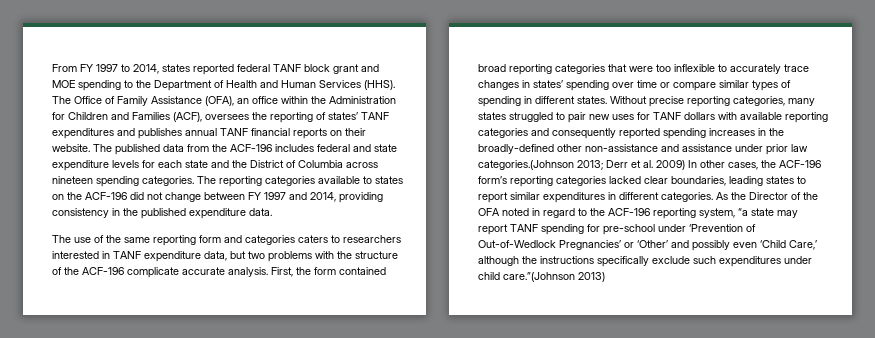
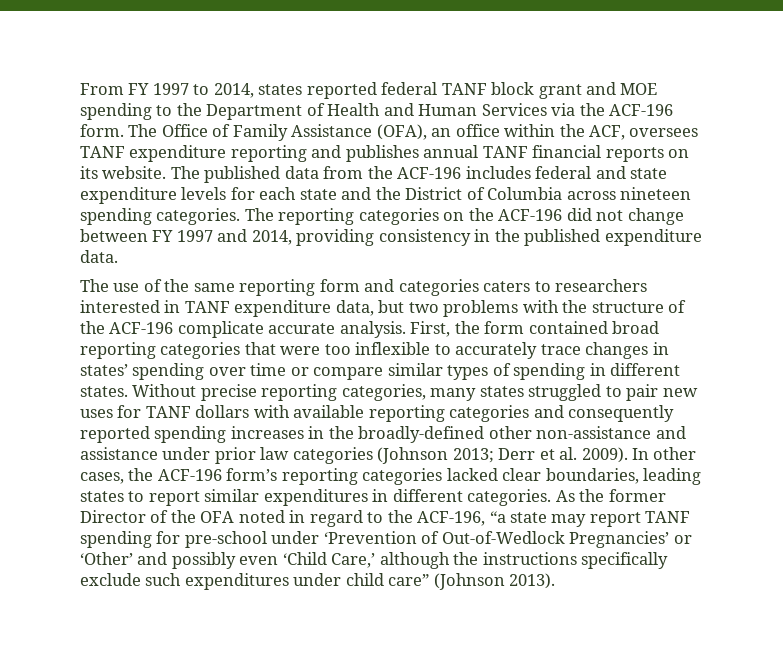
[364,80,395,90] (HHS). -> [551,103,674,116] [80,124,124,137] via the ACF-196 form.
[329,96,396,104] [52,112,389,123] [52,128,114,139] Administration for Children and Families (ACF), oversees the reporting of states’ TANF expenditures -> [589,125,699,140] [80,145,307,162] ACF, oversees TANF expenditure reporting
[345,128,366,136] their -> [80,166,98,179] its
[318,176,403,184] available to states -> (439, 216) none
[478,160,574,170] categories.(Johnson -> [292,447,449,464] categories (Johnson
[656,160,685,170] 2009) -> [581,447,628,463] 2009).
(746, 196) none -> [608,489,666,502] former
[608,208,735,219] ACF-196 reporting system, -> [417,511,486,526] ACF-196,
[503,272,605,282] care.”(Johnson 2013) -> [388,573,556,590] care” (Johnson 2013).

